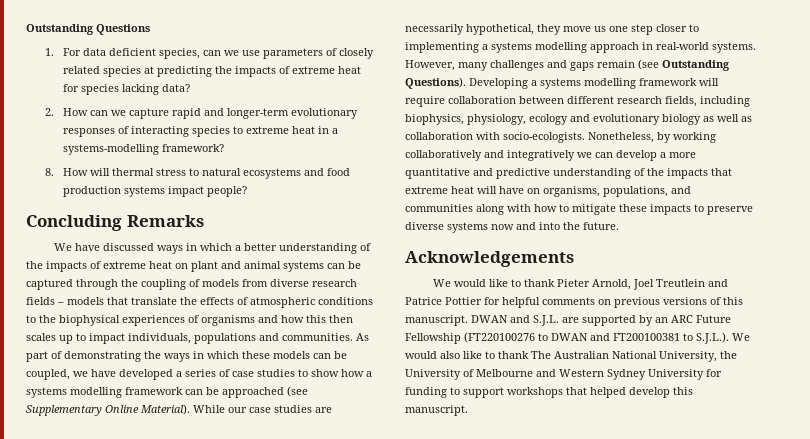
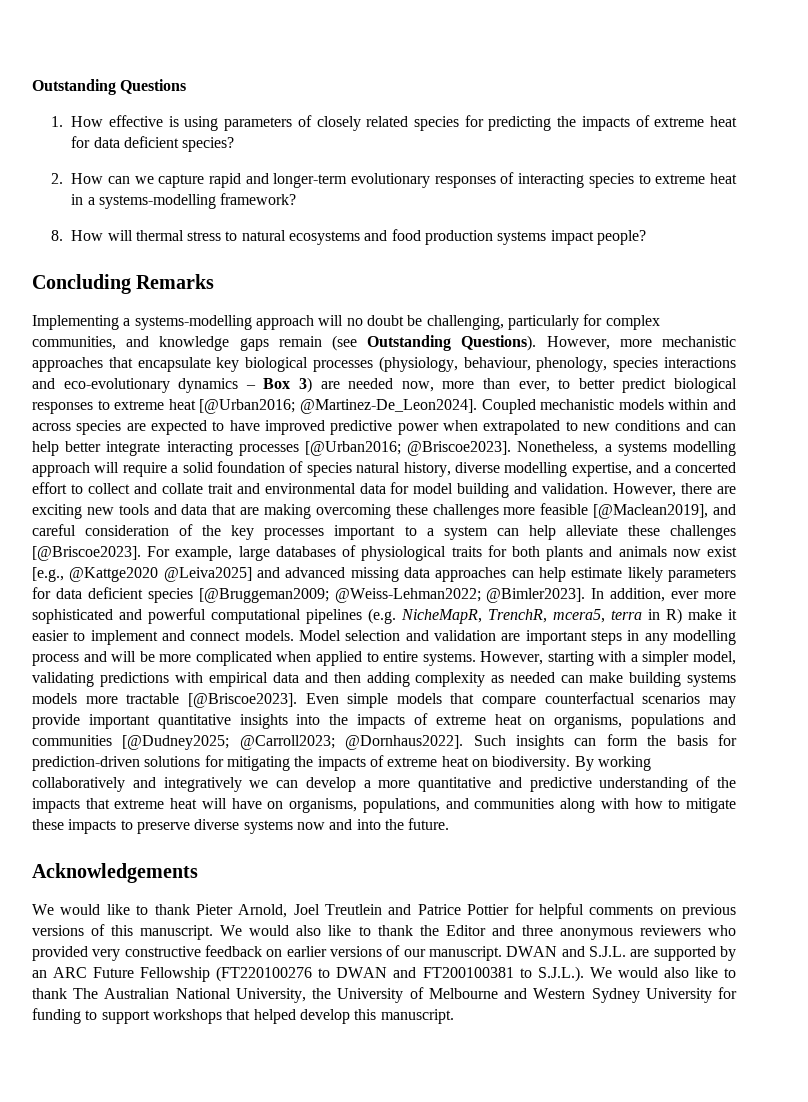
[63,48,261,59] For data deficient species, can we use -> [71,115,219,131] How effective is using
[144,66,155,74] at -> [464,115,484,127] for
[81,84,191,95] species lacking data? -> [93,136,235,152] data deficient species?
[53,243,371,254] [26,261,361,272] [26,279,357,290] [26,297,373,308] [26,315,353,326] [26,333,369,344] [26,351,347,362] [26,369,372,380] [26,386,308,398] [26,404,332,416] [405,24,699,35] [405,42,756,53] [405,59,730,71] [405,77,719,89] [405,96,750,107] [405,114,752,125] [405,132,671,143] We have discussed ways in which a better understanding of the impacts of extreme heat on plant and animal systems can be captured through the coupling of models from diverse research fields – models that translate the effects of atmospheric conditions to the biophysical experiences of organisms and how this then scales up to impact individuals, populations and communities. As part of demonstrating the ways in which these models can be coupled, we have developed a series of case studies to show how a systems modelling framework can be approached (see Supplementary Online Material). While our case studies are necessarily hypothetical, they move us one step closer to implementing a systems modelling approach in real-world systems. However, many challenges and gaps remain (see Outstanding Questions). Developing a systems modelling framework will require collaboration between different research fields, including biophysics, physiology, ecology and evolutionary biology as well as collaboration with socio-ecologists. Nonetheless, by -> [32,314,660,330] [32,335,737,351] [32,356,736,372] [32,377,738,393] [32,399,737,414] [32,420,737,435] [32,441,737,456] [32,461,736,477] [32,482,736,498] [32,503,736,519] [32,524,736,540] [32,545,737,561] [32,567,737,582] [32,587,736,603] [32,608,737,624] [32,630,736,645] [32,651,736,666] [32,672,737,687] [32,692,736,708] [32,713,736,729] [32,734,737,750] [32,755,594,771] Implementing a systems-modelling approach will no doubt be challenging, particularly for complex communities, and knowledge gaps remain (see Outstanding Questions). However, more mechanistic approaches that encapsulate key biological processes (physiology, behaviour, phenology, species interactions and eco-evolutionary dynamics – Box 3) are needed now, more than ever, to better predict biological responses to extreme heat [@Urban2016; @Martinez-De_Leon2024]. Coupled mechanistic models within and across species are expected to have improved predictive power when extrapolated to new conditions and can help better integrate interacting processes [@Urban2016; @Briscoe2023]. Nonetheless, a systems modelling approach will require a solid foundation of species natural history, diverse modelling expertise, and a concerted effort to collect and collate trait and environmental data for model building and validation. However, there are exciting new tools and data that are making overcoming these challenges more feasible [@Maclean2019], and careful consideration of the key processes important to a system can help alleviate these challenges [@Briscoe2023]. For example, large databases of physiological traits for both plants and animals now exist [e.g., @Kattge2020 @Leiva2025] and advanced missing data approaches can help estimate likely parameters for data deficient species [@Bruggeman2009; @Weiss-Lehman2022; @Bimler2023]. In addition, ever more sophisticated and powerful computational pipelines (e.g. NicheMapR, TrenchR, mcera5, terra in R) make it easier to implement and connect models. Model selection and validation are important steps in any modelling process and will be more complicated when applied to entire systems. However, starting with a simpler model, validating predictions with empirical data and then adding complexity as needed can make building systems models more tractable [@Briscoe2023]. Even simple models that compare counterfactual scenarios may provide important quantitative insights into the impacts of extreme heat on organisms, populations and communities [@Dudney2025; @Carroll2023; @Dornhaus2022]. Such insights can form the basis for prediction-driven solutions for mitigating the impacts of extreme heat on biodiversity. By
(468, 320) none -> [220,925,736,940] [32,945,502,961] We would also like to thank the Editor and three anonymous reviewers who provided very constructive feedback on earlier versions of our manuscript.

